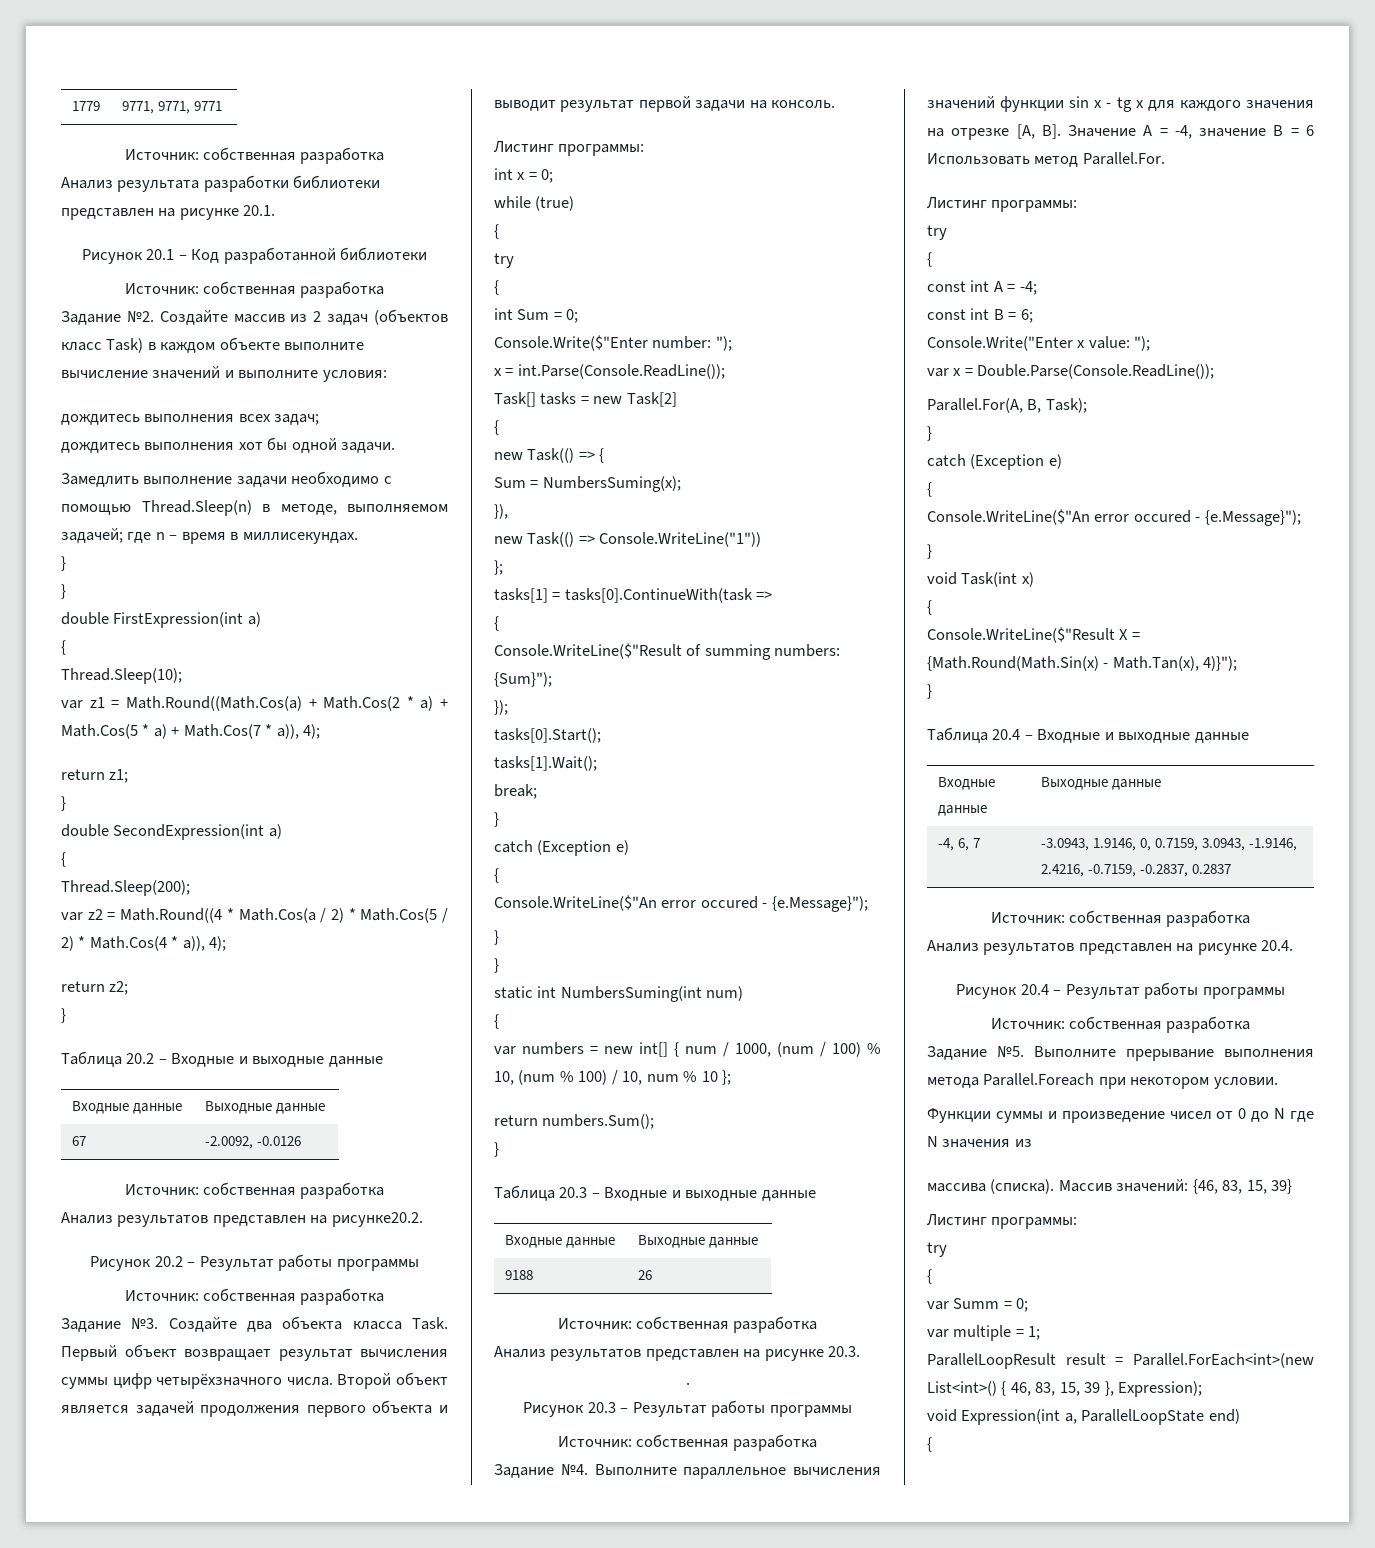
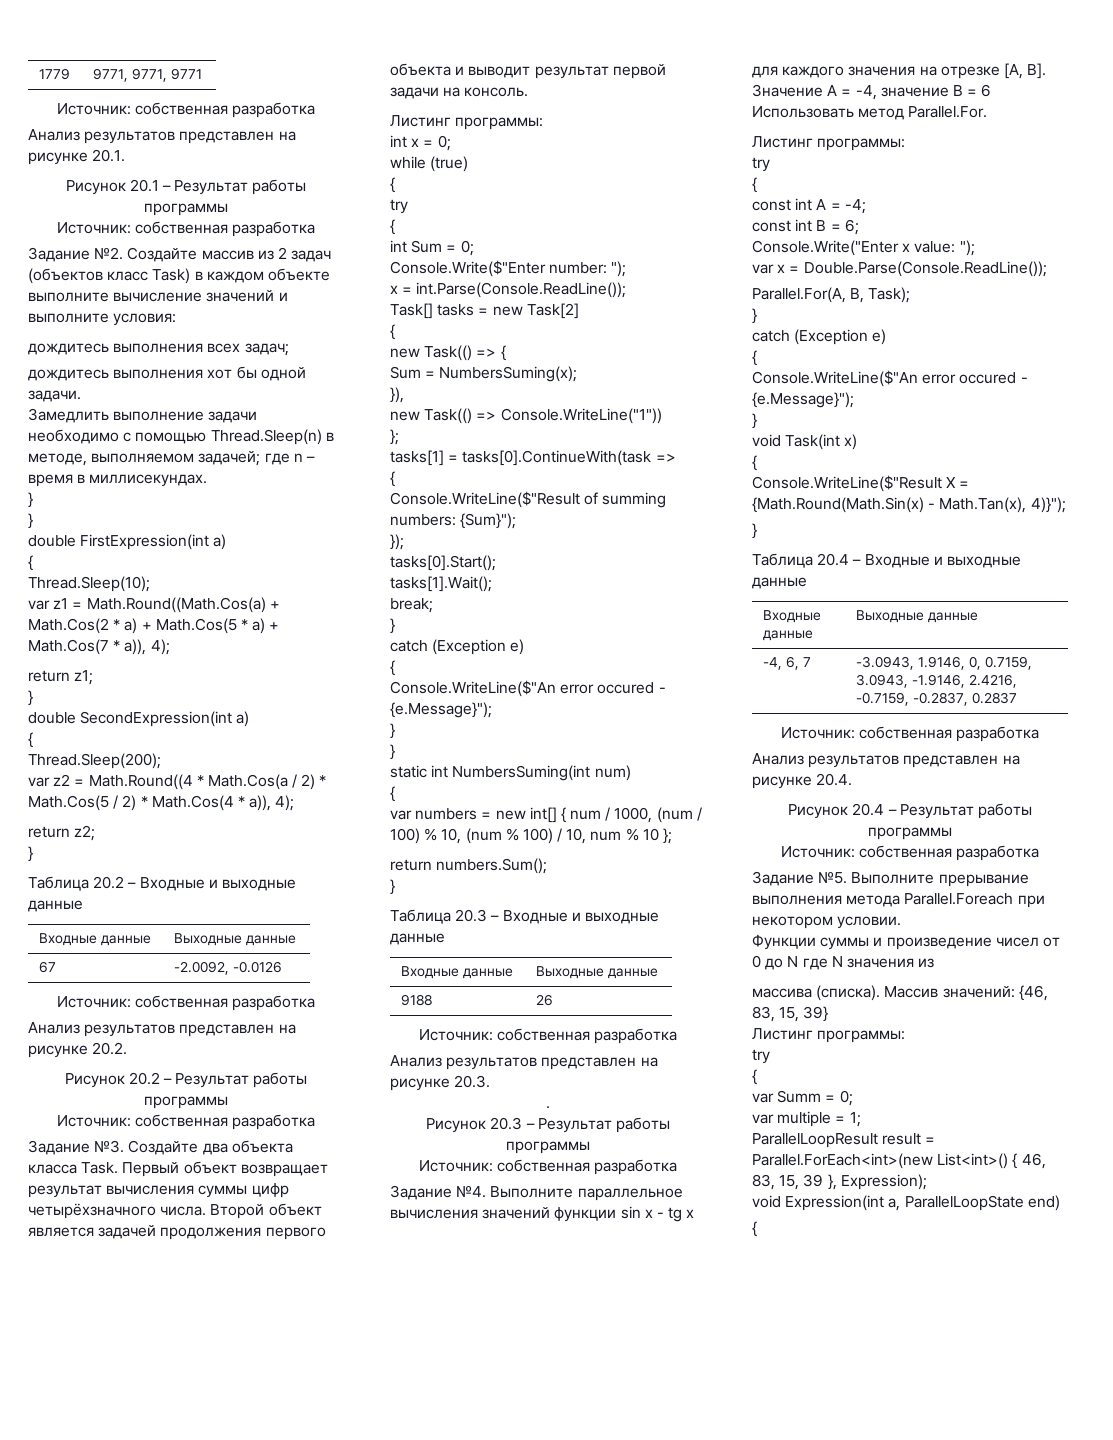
[117,175,381,192] результата разработки библиотеки -> [84,131,176,144] результатов
[191,247,428,264] Код разработанной библиотеки -> [174,179,307,195] [144,203,228,216] Результат работы программы
[331,1212,423,1227] рисунке20.2. -> [28,1042,128,1058] рисунке 20.2.

